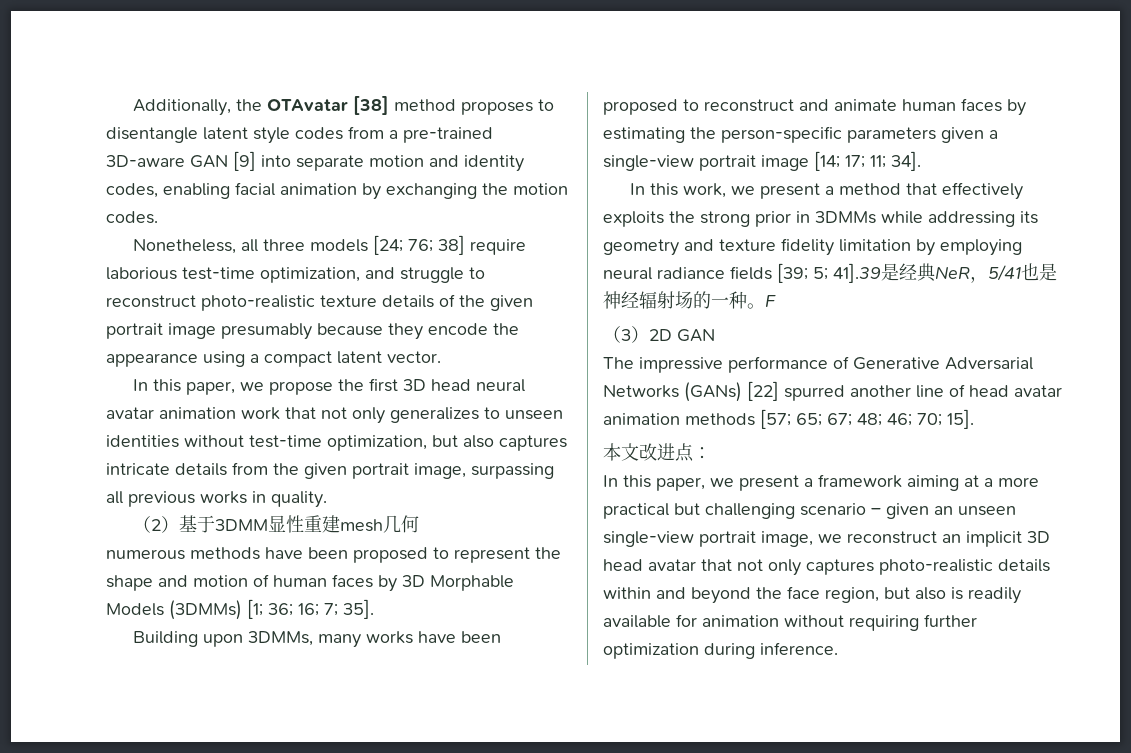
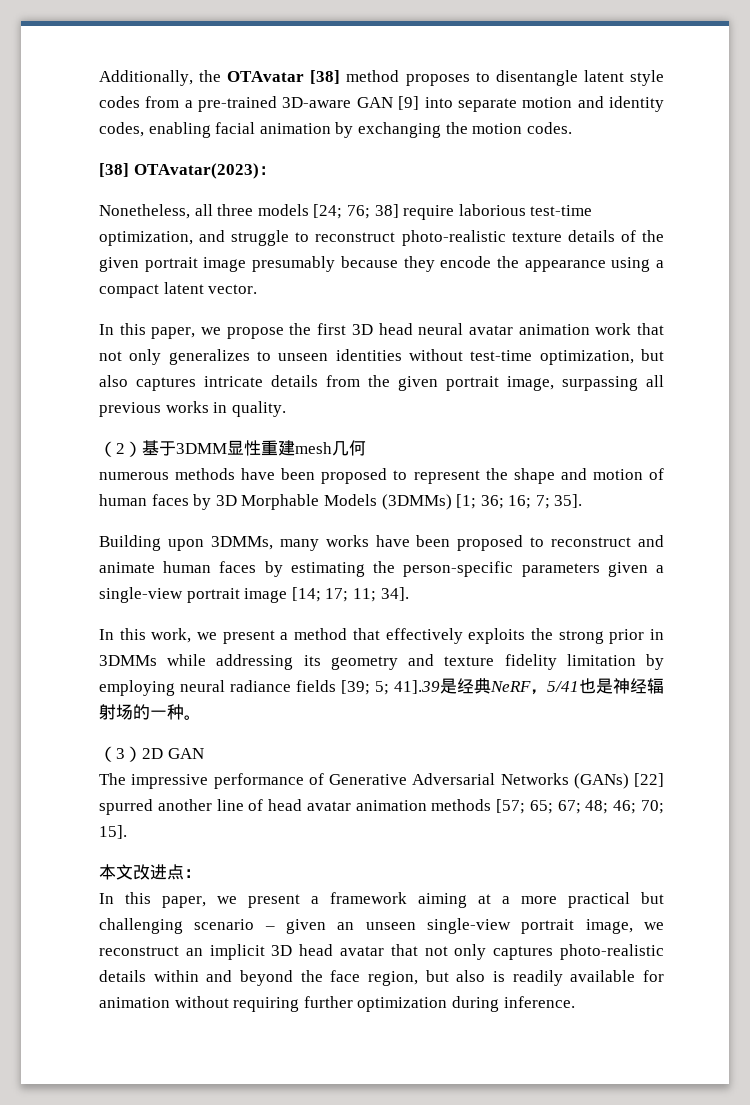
(158, 217) none -> [99,163,276,179] // [38] OTAvatar(2023)：
[935,266,970,280] NeR -> [490,681,531,692] NeRF
[765,295,776,307] F -> (201, 717) none

